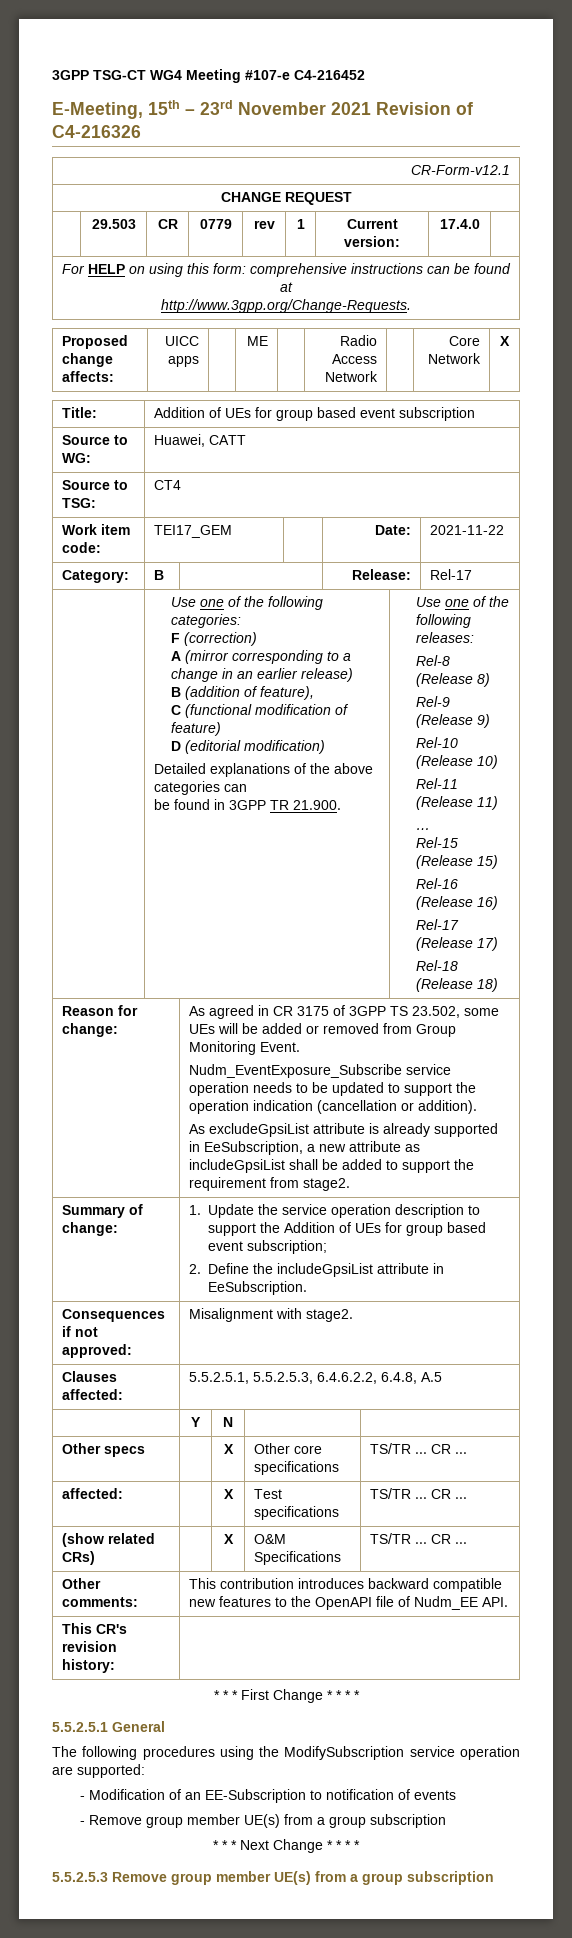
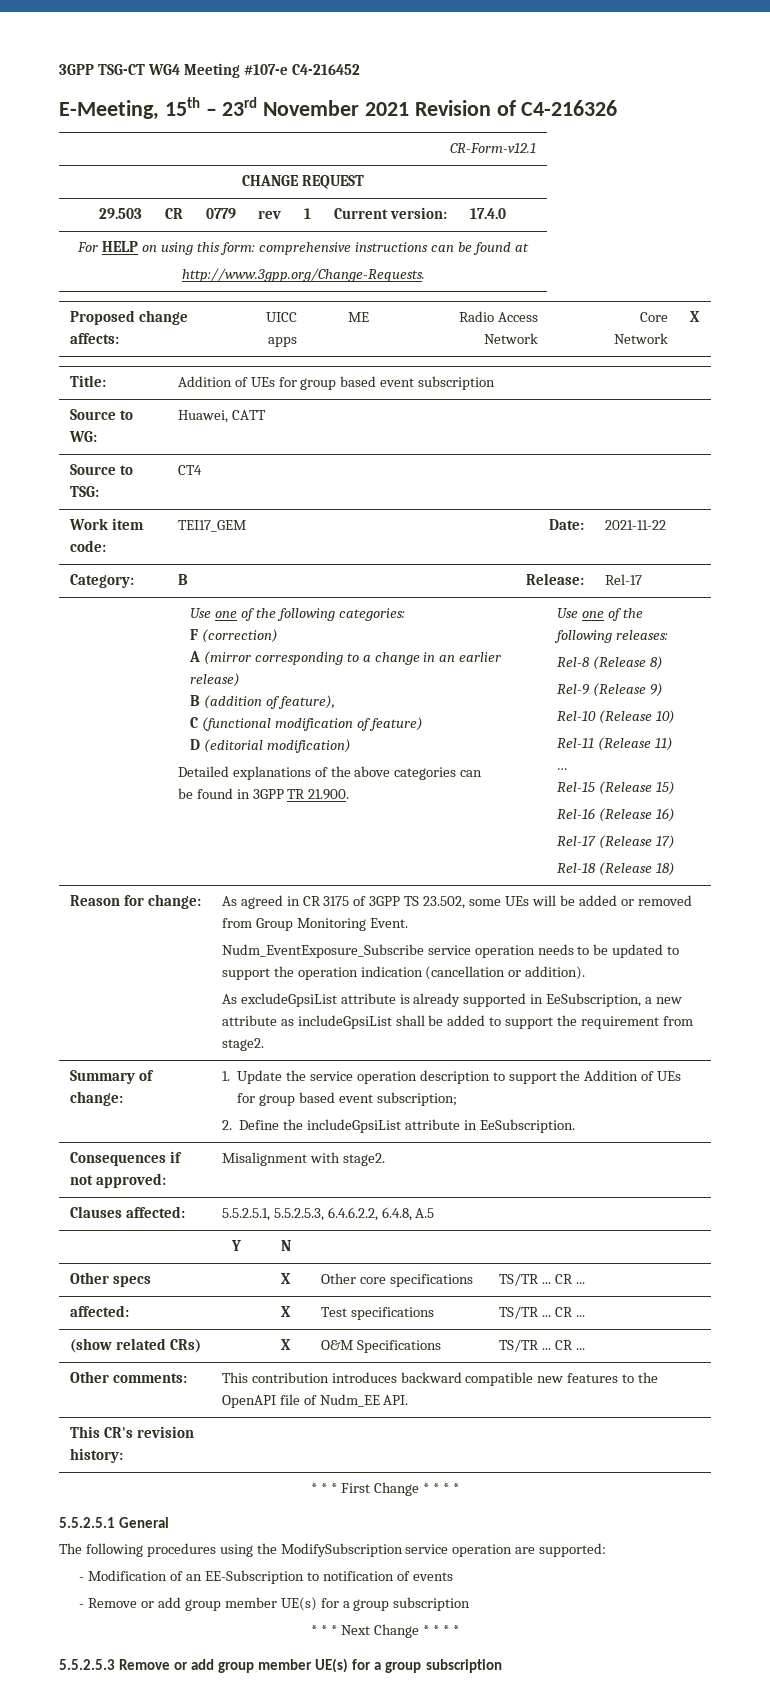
[145,1814,313,1828] group member UE(s) from -> [141,1597,339,1611] or add group member UE(s) for
[171,1871,346,1885] group member UE(s) from -> [174,1658,372,1673] or add group member UE(s) for

